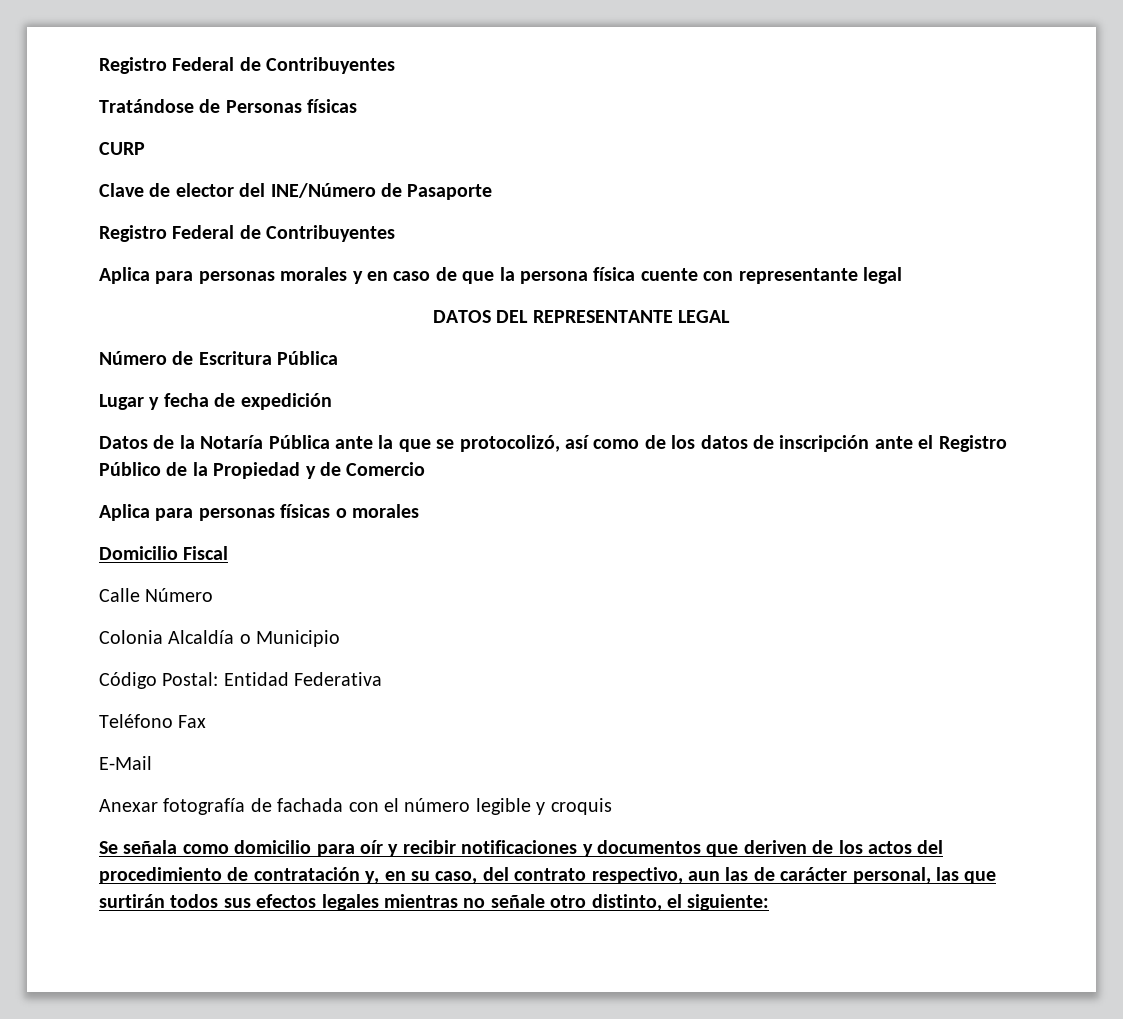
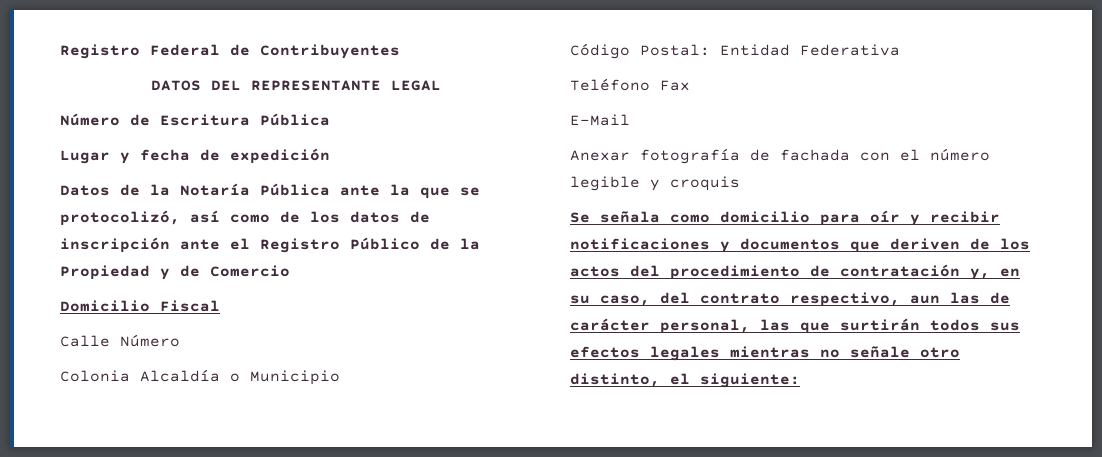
[99,57,396,74] [99,99,358,113] [99,142,145,155] [99,183,493,200] [99,225,396,242] [99,267,902,284] Registro Federal de Contribuyentes // Tratándose de Personas físicas // CURP // Clave de elector del INE/Número de Pasaporte // Registro Federal de Contribuyentes // Aplica para personas morales y en caso de que la persona física cuente con representante legal -> [60,44,400,59] Registro Federal de Contribuyentes
[99,504,419,521] // Aplica para personas físicas o morales -> (290, 271) none

